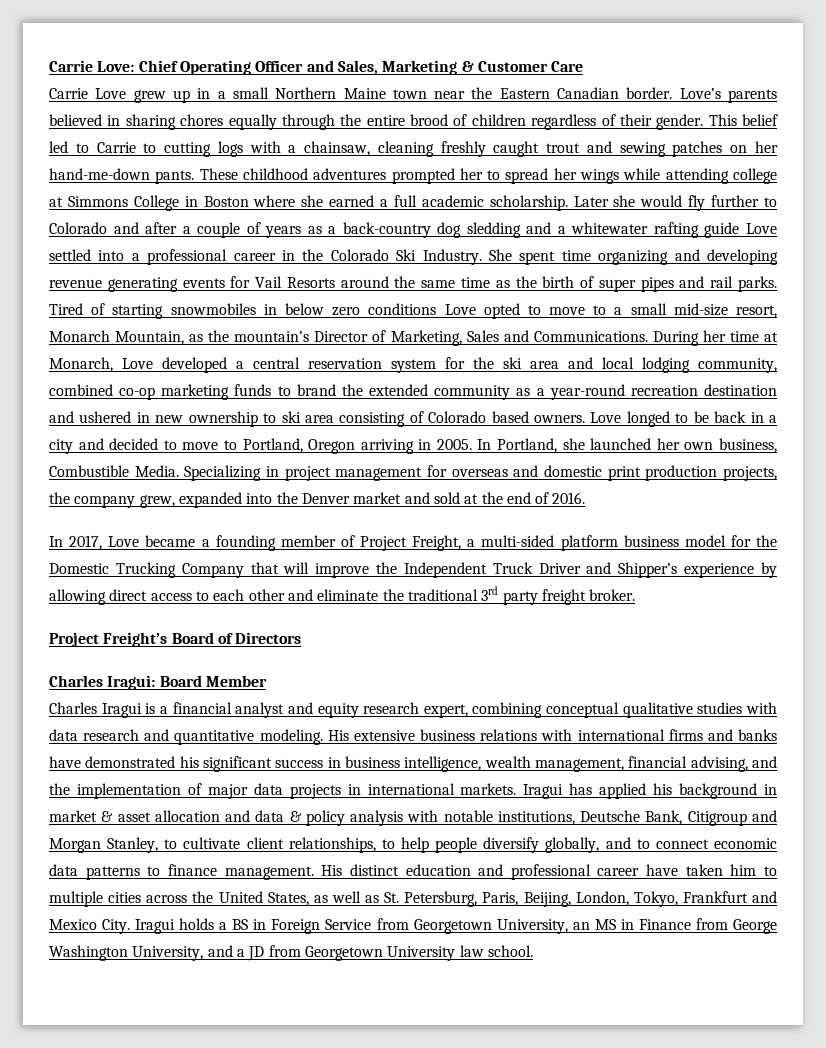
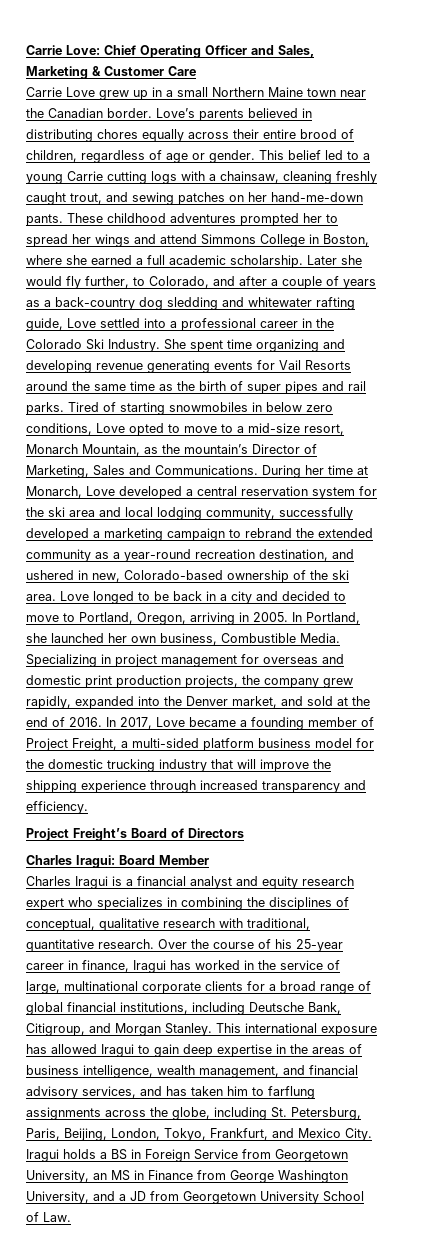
[499,88,550,99] Eastern -> (44, 113) none
[125,114,176,130] sharing -> [26,129,93,142] distributing
[281,114,362,130] through the -> [188,129,259,139] across their
[471,114,526,126] children -> [26,150,77,162] children,
[619,114,652,126] their -> [166,153,205,163] age or
[96,142,157,153] Carrie to -> [363,153,370,160] [26,171,103,184] a young Carrie
[546,143,581,153] trout -> [70,193,102,204] trout,
[623,168,777,184] [49,197,63,207] while attending college at -> [134,234,197,244] and attend
[203,196,249,207] Boston -> [323,234,369,246] Boston,
[711,195,777,207] [49,222,107,234] further to Colorado -> [85,276,209,288] further, to Colorado,
[557,226,566,234] a -> (244, 302) none
[704,222,740,238] guide -> [26,318,63,331] guide,
[368,303,437,315] conditions -> [26,423,92,435] conditions,
[630,303,667,315] small -> (244, 429) none
[49,384,336,400] combined co-op marketing funds to brand -> [279,507,353,520] [26,528,292,541] successfully developed a marketing campaign to rebrand
[704,384,777,396] destination -> [259,549,328,561] destination,
[155,411,586,427] new ownership to ski area consisting of Colorado based owners. -> [92,570,349,583] [26,594,56,601] new, Colorado-based ownership of the ski area.
[308,439,356,454] Oregon -> [137,612,186,625] Oregon,
[139,495,175,508] grew, -> [323,678,353,688] [26,696,71,709] grew rapidly,
[353,492,402,504] market -> [232,696,277,708] market,
(586, 498) // -> (102, 722) none
[49,562,244,578] Domestic Trucking Company -> [48,759,207,772] domestic trucking industry
[403,562,777,578] [49,586,636,605] Independent Truck Driver and Shipper’s experience by allowing direct access to each other and eliminate the traditional 3rd party freight broker. -> [26,780,366,793] [26,801,88,814] shipping experience through increased transparency and efficiency.
[423,702,777,718] [49,729,777,745] [49,756,778,772] [49,783,778,799] [49,810,777,826] [49,837,777,853] [49,864,777,880] [49,891,379,907] expert, combining conceptual qualitative studies with data research and quantitative modeling. His extensive business relations with international firms and banks have demonstrated his significant success in business intelligence, wealth management, financial advising, and the implementation of major data projects in international markets. Iragui has applied his background in market & asset allocation and data & policy analysis with notable institutions, Deutsche Bank, Citigroup and Morgan Stanley, to cultivate client relationships, to help people diversify globally, and to connect economic data patterns to finance management. His distinct education and professional career have taken him to multiple cities across the United States, as well as -> [26,897,349,910] [26,918,310,931] [26,939,343,952] [26,960,340,973] [26,981,371,994] [26,1002,341,1015] [26,1023,377,1036] [26,1044,362,1057] [26,1065,358,1078] [26,1086,315,1099] [26,1107,267,1120] expert who specializes in combining the disciplines of conceptual, qualitative research with traditional, quantitative research. Over the course of his 25-year career in finance, Iragui has worked in the service of large, multinational corporate clients for a broad range of global financial institutions, including Deutsche Bank, Citigroup, and Morgan Stanley. This international exposure has allowed Iragui to gain deep expertise in the areas of business intelligence, wealth management, and financial advisory services, and has taken him to farflung assignments across the globe, including
[682,891,748,903] Frankfurt -> [210,1128,268,1140] Frankfurt,
[459,945,533,957] law school. -> [323,1191,364,1202] [26,1212,71,1222] School of Law.

